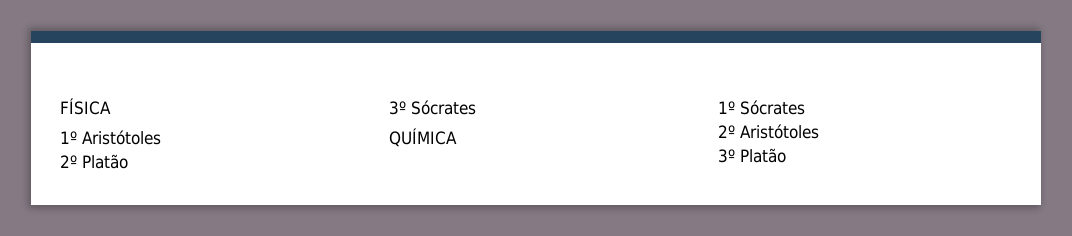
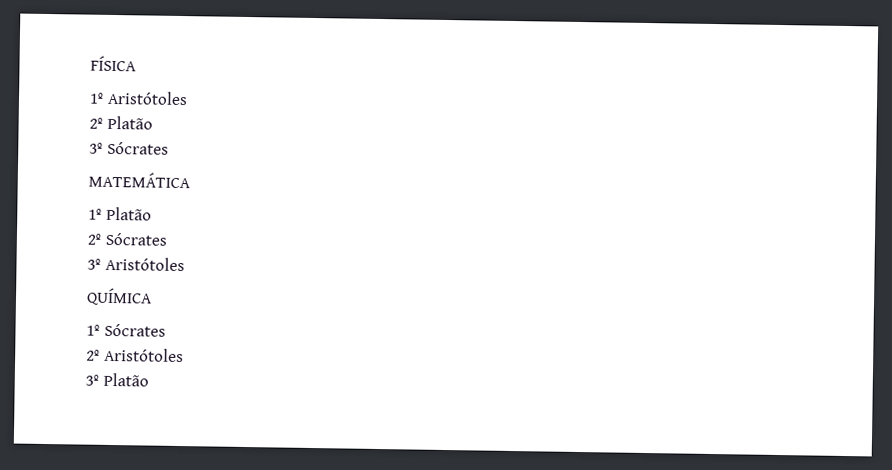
(476, 107) none -> [88,171,191,189] [88,206,152,221] [87,232,167,246] [87,256,185,272] // MATEMÁTICA // 1º Platão // 2º Sócrates // 3º Aristótoles

